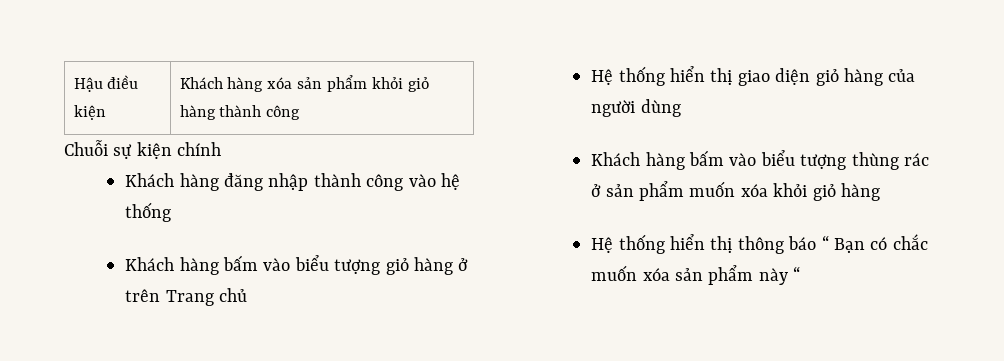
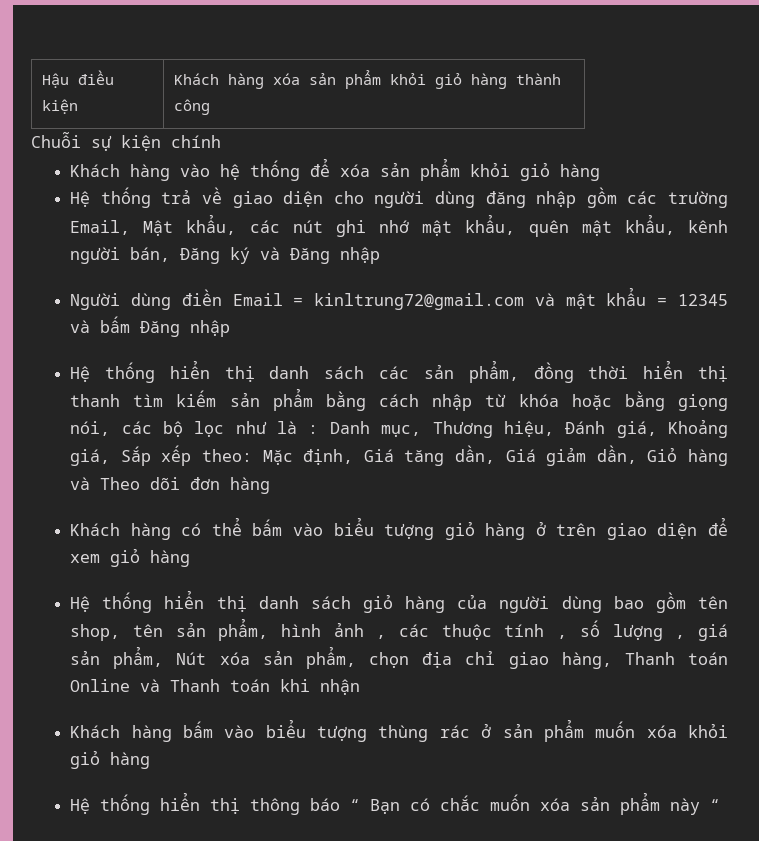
[224,173,404,191] đăng nhập thành công -> (171, 172) none
[125,257,219,275] // Khách hàng -> [310,158,601,181] [70,187,729,208] [70,214,729,237] [70,247,381,264] [70,287,728,310] [70,316,231,337] [70,360,728,383] [70,388,729,411] [70,419,729,438] [70,445,729,466] [70,477,271,494] [70,517,242,540] để xóa sản phẩm khỏi giỏ hàng // Hệ thống trả về giao diện cho người dùng đăng nhập gồm các trường Email, Mật khẩu, các nút ghi nhớ mật khẩu, quên mật khẩu, kênh người bán, Đăng ký và Đăng nhập // Người dùng điền Email = kinltrung72@gmail.com và mật khẩu = 12345 và bấm Đăng nhập // Hệ thống hiển thị danh sách các sản phẩm, đồng thời hiển thị thanh tìm kiếm sản phẩm bằng cách nhập từ khóa hoặc bằng giọng nói, các bộ lọc như là : Danh mục, Thương hiệu, Đánh giá, Khoảng giá, Sắp xếp theo: Mặc định, Giá tăng dần, Giá giảm dần, Giỏ hàng và Theo dõi đơn hàng // Khách hàng có thể
[165,288,248,306] [591,66,811,86] Trang chủ // Hệ thống hiển thị giao diện -> [606,517,728,540] [70,548,191,567] [70,590,351,613] giao diện để xem giỏ hàng // Hệ thống hiển thị danh sách
(681, 108) none -> [613,592,729,613] [70,618,728,641] [70,646,729,669] [70,679,361,695] bao gồm tên shop, tên sản phẩm, hình ảnh , các thuộc tính , số lượng , giá sản phẩm, Nút xóa sản phẩm, chọn địa chỉ giao hàng, Thanh toán Online và Thanh toán khi nhận

